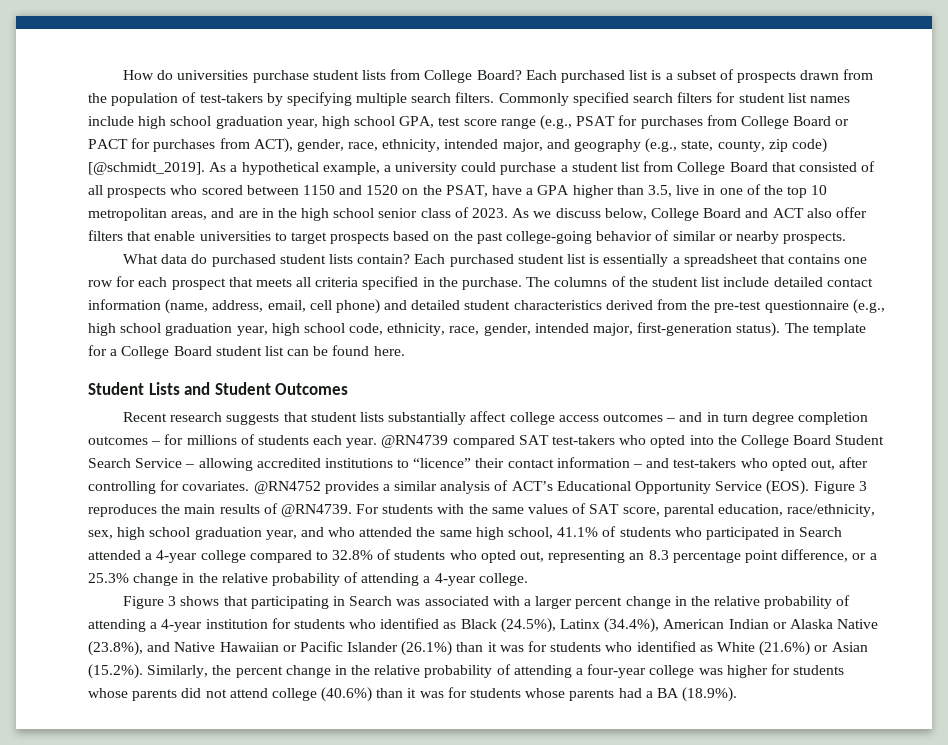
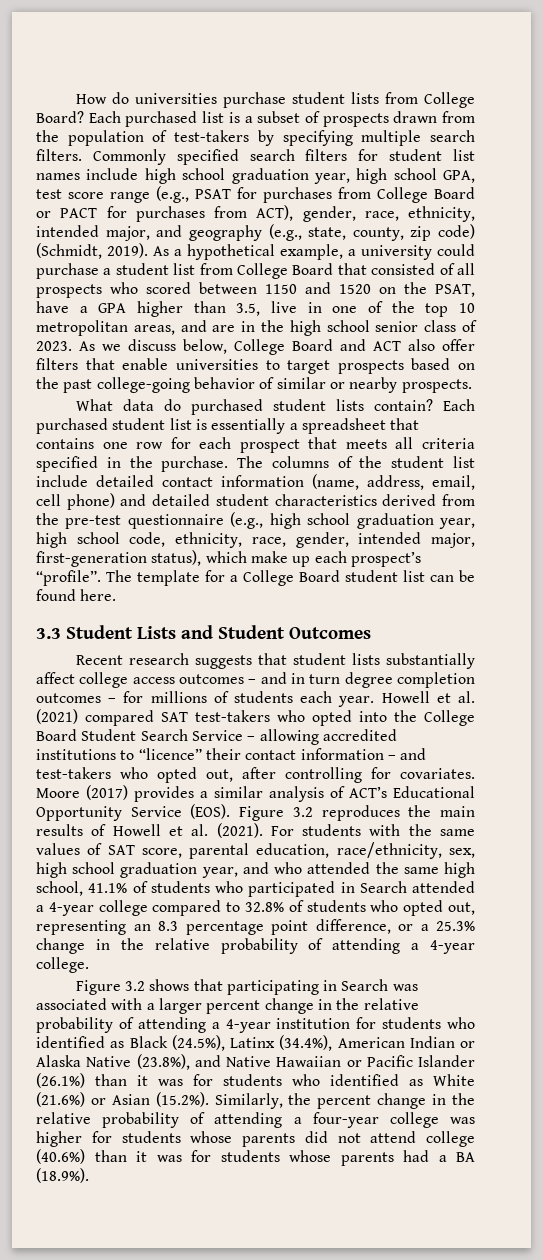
[88,162,205,175] [@schmidt_2019]. -> [36,243,148,259] (Schmidt, 2019).
[736,322,781,337] status). -> [151,550,421,567] [36,570,101,586] status), which make up each prospect’s “profile”.
(405, 351) none -> [36,628,61,639] 3.3
[381,435,449,448] @RN4739 -> [381,691,475,703] [36,709,78,724] Howell et al. (2021)
[253,481,321,494] @RN4752 -> [36,785,128,800] Moore (2017)
[858,481,867,491] 3 -> [292,807,313,817] 3.2
[280,504,352,517] @RN4739. -> [112,823,263,838] Howell et al. (2021).
[168,596,177,606] 3 -> [124,981,145,991] 3.2

